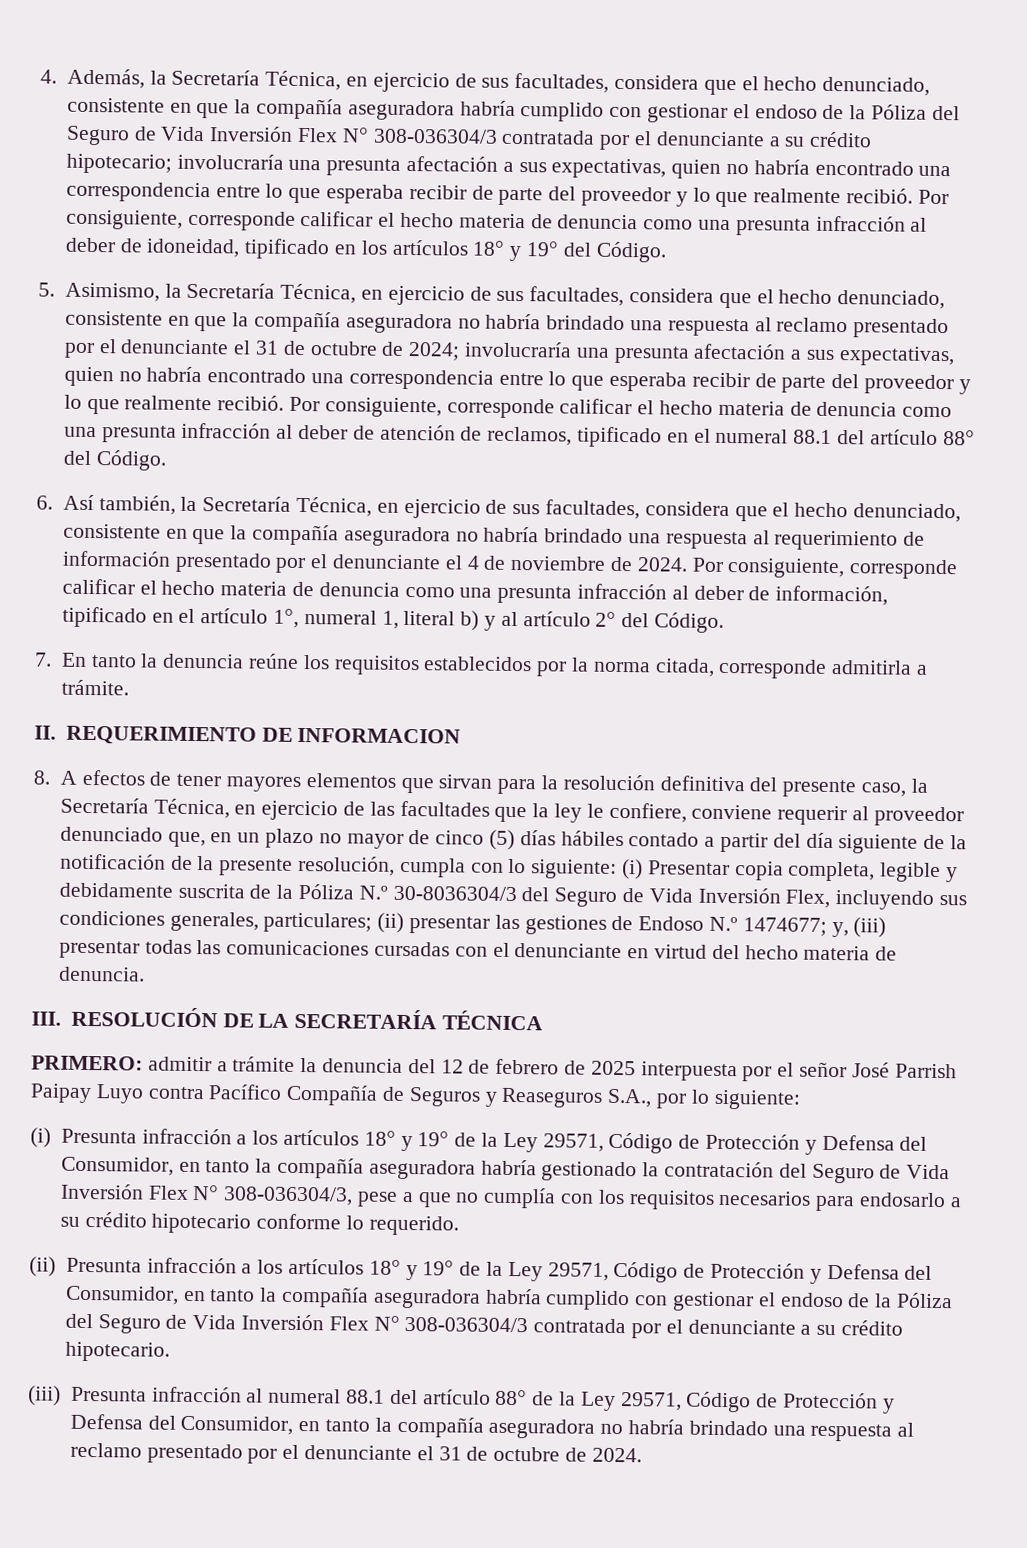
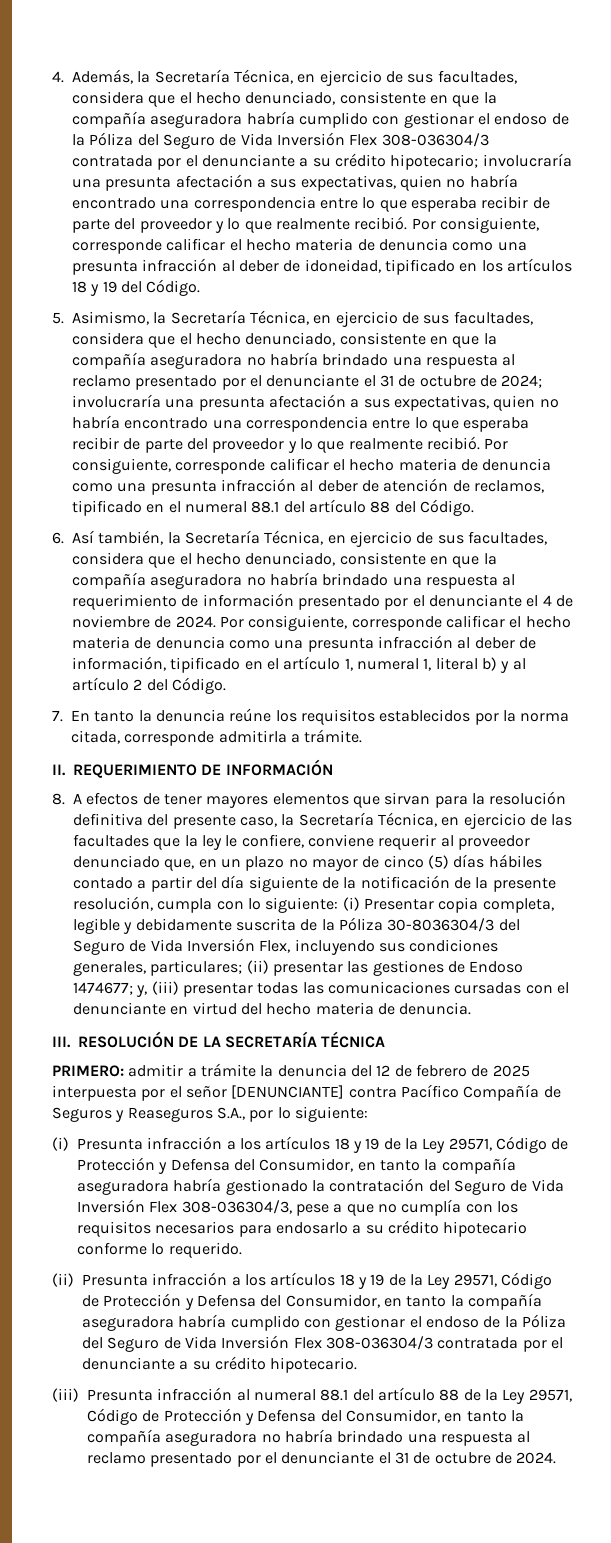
[341,127,369,143] N° -> (378, 140) none
[472,240,559,262] 18° y 19° -> [72,281,117,296] 18 y 19
[942,430,975,446] 88° -> [370,501,391,513] 88
[272,608,299,628] 1°, -> [344,658,353,671] 1,
[595,611,617,627] 2° -> [133,679,143,690] 2
[297,727,462,744] INFORMACION -> [225,759,333,776] INFORMACIÓN
[358,885,388,900] N.º -> (383, 924) none
[708,916,738,932] N.º -> (524, 967) none
[851,1062,957,1079] [30,1083,144,1104] José Parrish Paipay Luyo -> [231,1085,345,1099] [DENUNCIANTE]
[363,1130,450,1152] 18° y 19° -> [334,1138,380,1153] 18 y 19
[192,1184,220,1201] N° -> (178, 1207) none
[368,1259,455,1281] 18° y 19° -> [339,1274,385,1289] 18 y 19
[373,1315,400,1331] N° -> (322, 1343) none
[495,1389,528,1406] 88° -> [439,1389,460,1401] 88

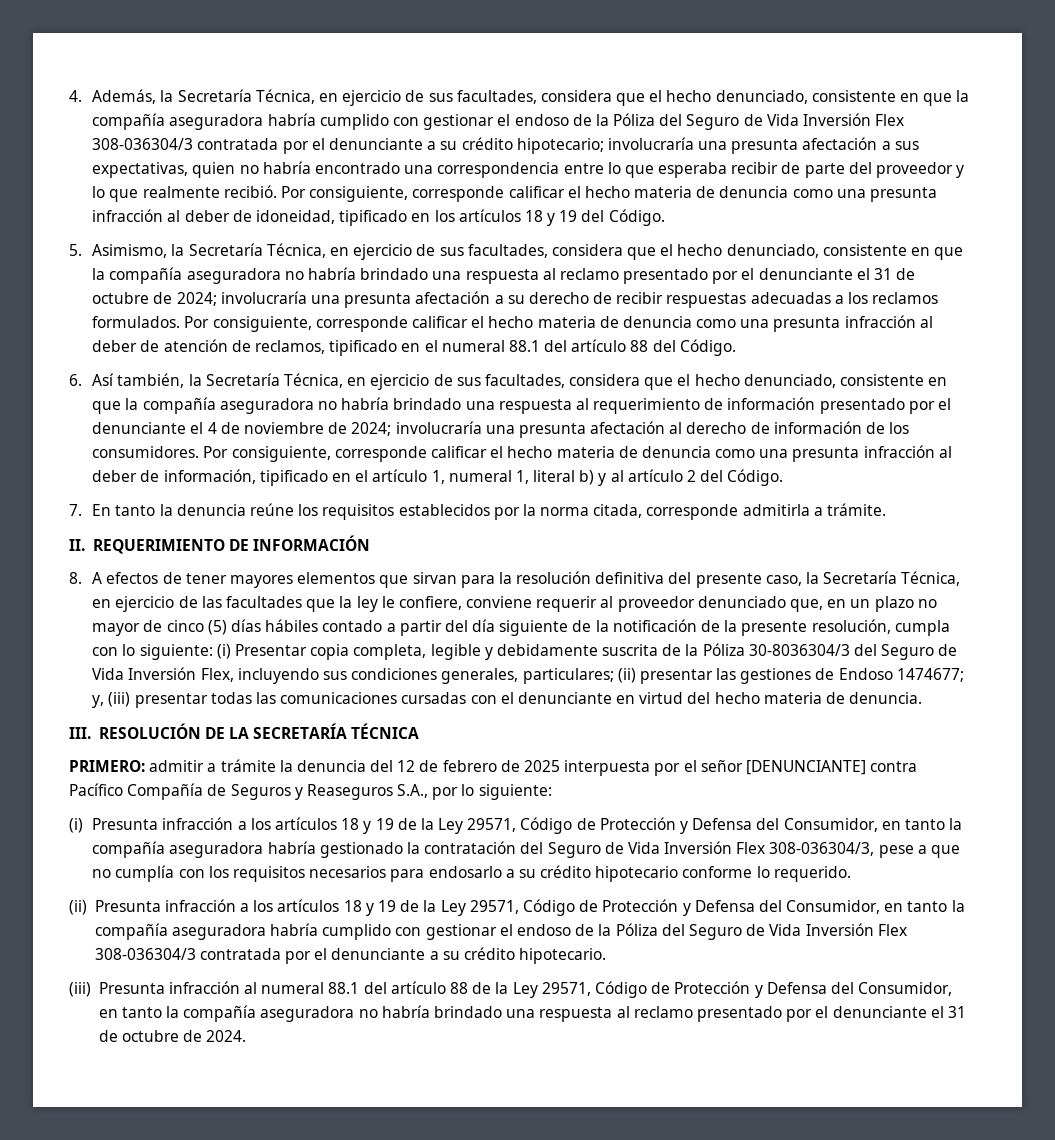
[363,395,559,411] [72,415,530,432] [72,436,480,453] sus expectativas, quien no habría encontrado una correspondencia entre lo que esperaba recibir de parte del proveedor y lo que realmente recibió. -> [507,292,939,308] [92,316,181,328] su derecho de recibir respuestas adecuadas a los reclamos formulados.
[175,616,216,628] 2024. -> [351,421,910,438] [92,446,200,458] 2024; involucraría una presunta afectación al derecho de información de los consumidores.

